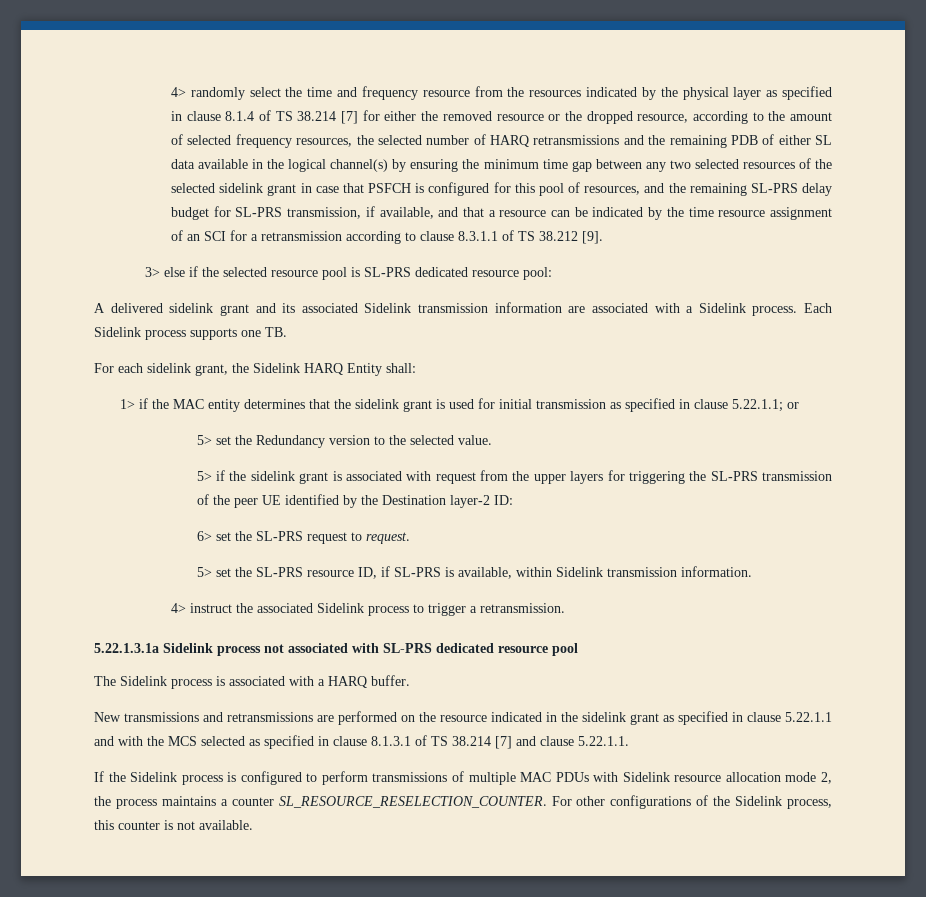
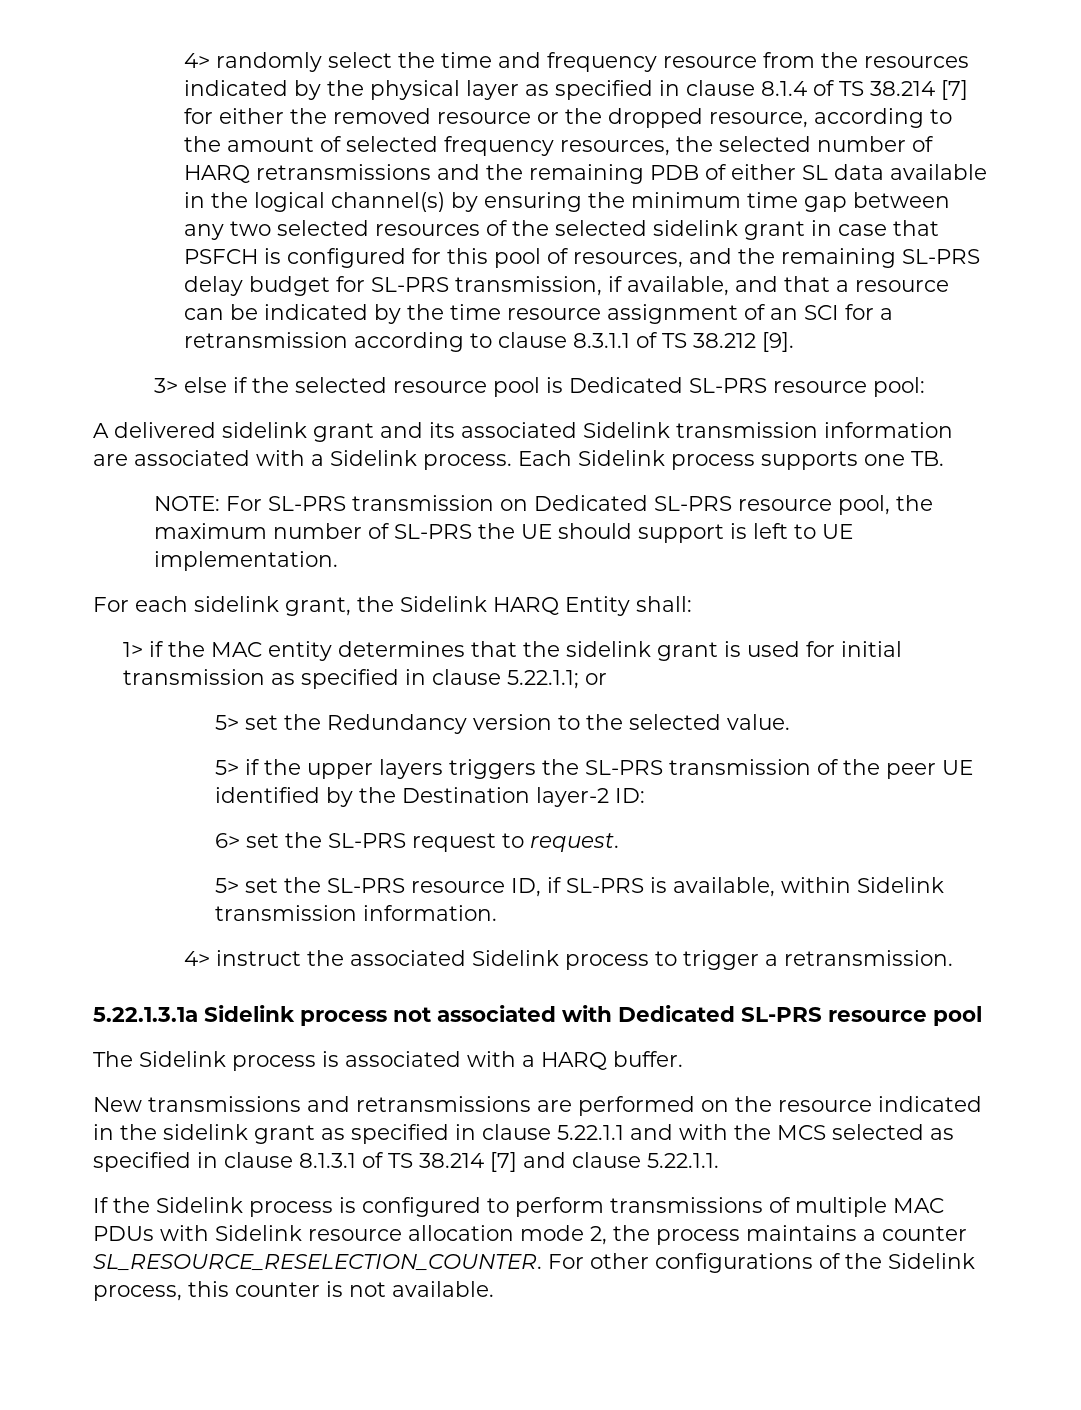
[364,267,469,277] SL-PRS dedicated -> [568,377,767,393] Dedicated SL-PRS
(287, 332) none -> [153,495,933,515] [153,523,853,543] [153,551,338,571] // NOTE: For SL-PRS transmission on Dedicated SL-PRS resource pool, the maximum number of SL-PRS the UE should support is left to UE implementation.
[250,470,685,484] sidelink grant is associated with request from the upper layers for triggering -> [306,759,536,779] upper layers triggers
[383,643,494,653] SL-PRS dedicated -> [618,1005,822,1022] Dedicated SL-PRS

